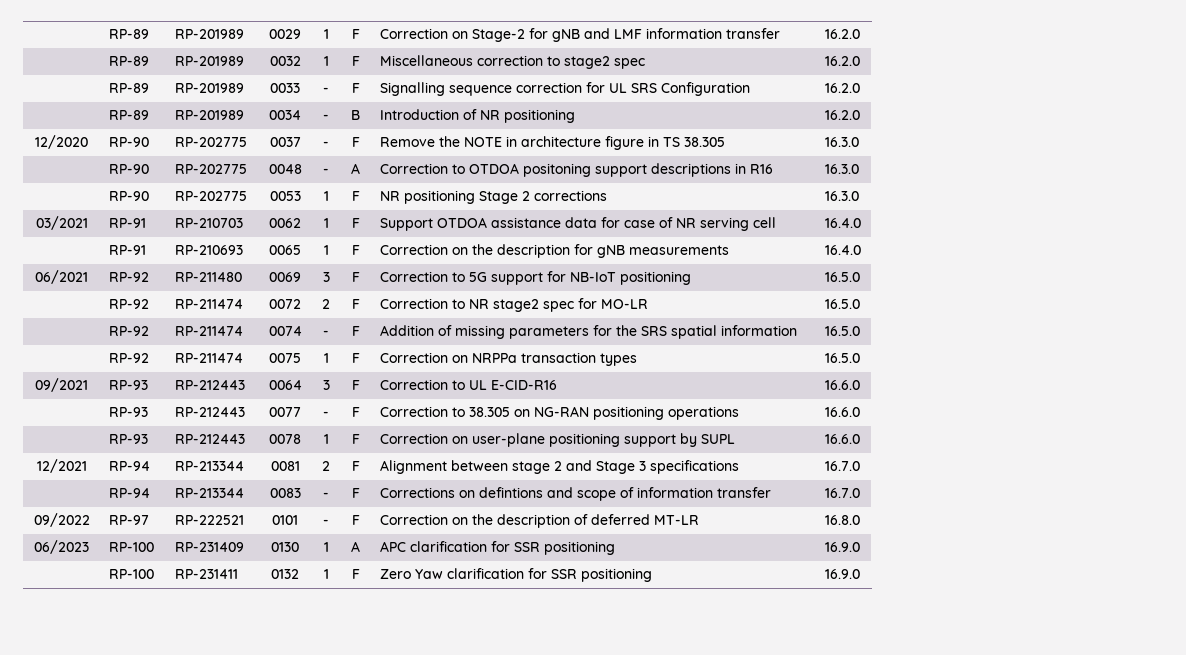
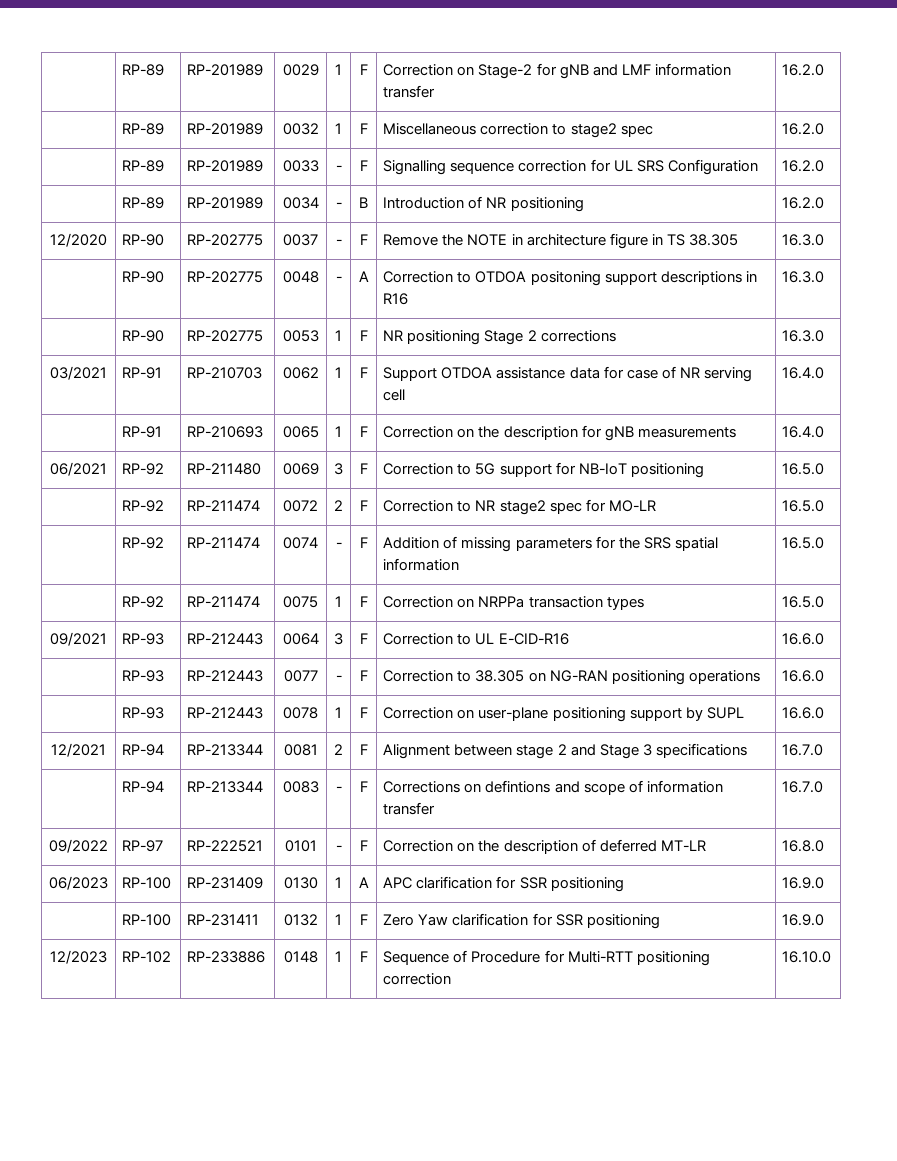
(860, 574) none -> [50,950,107,964] [122,951,172,963] [187,951,266,963] [283,951,318,963] [335,951,342,962] [359,951,368,962] [383,950,710,966] [383,973,452,985] [782,951,832,963] // 12/2023 | RP-102 | RP-233886 | 0148 | 1 | F | Sequence of Procedure for Multi-RTT positioning correction | 16.10.0

